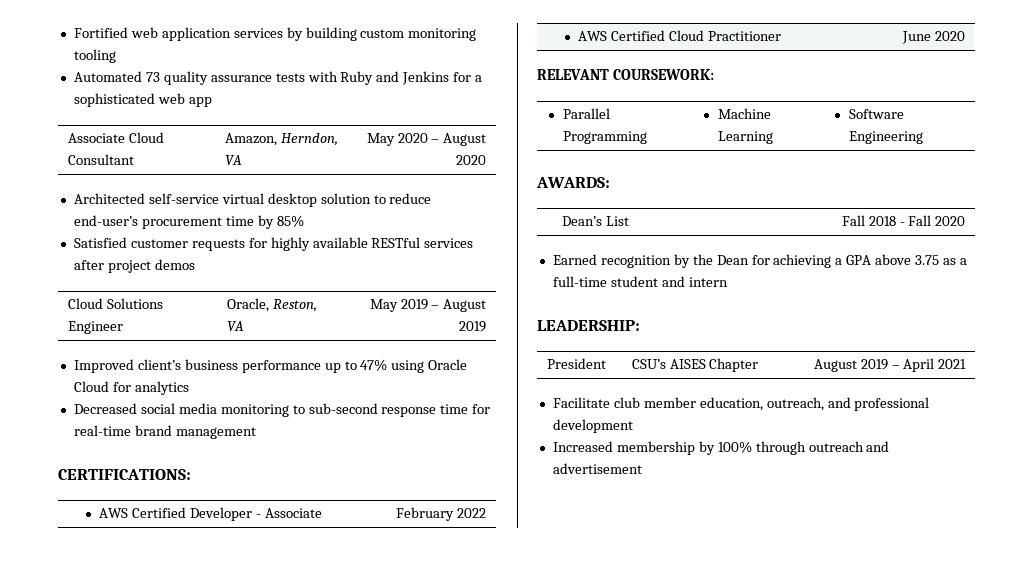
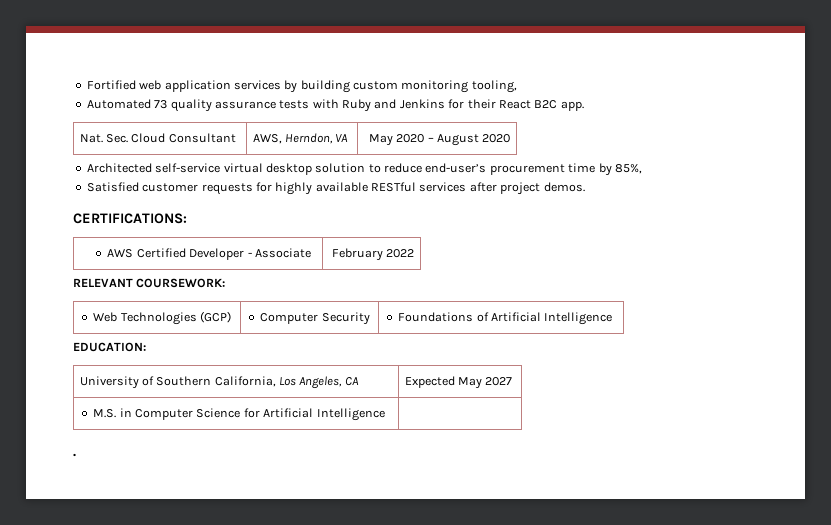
[73,49,116,63] tooling -> [471,80,517,93] tooling,
[475,75,483,82] [73,93,212,107] [67,133,125,143] a sophisticated web app // Associate -> [467,99,584,111] [79,134,128,143] their React B2C app. // Nat. Sec.
[224,133,277,146] Amazon, -> [252,134,282,144] AWS,
[276,215,304,227] 85% -> [614,164,642,174] 85%,
[154,259,195,270] [67,298,163,309] [67,321,123,334] [226,298,317,312] [226,321,244,332] [369,299,487,312] [459,321,487,332] [73,359,468,373] [73,381,189,395] [73,403,491,417] [73,425,256,439] demos // Cloud Solutions Engineer | Oracle, Reston, VA | May 2019 – August 2019 // Improved client’s business performance up to 47% using Oracle Cloud for analytics // Decreased social media monitoring to sub-second response time for real-time brand management -> [543,182,585,192] demos.
[578,30,781,41] [902,31,966,44] [537,69,714,80] [562,108,610,119] [562,131,647,144] [717,108,771,119] [717,131,773,144] [848,109,904,119] [848,131,923,144] [536,177,610,188] [562,216,630,226] [841,215,966,226] [552,254,967,268] [552,276,728,287] [537,320,640,331] [546,358,606,369] [631,358,759,372] [813,358,967,372] [552,397,930,411] [552,419,633,433] [552,441,890,455] [552,463,642,474] // AWS Certified Cloud Practitioner | June 2020 // RELEVANT COURSEWORK: // Parallel Programming | Machine Learning | Software Engineering // AWARDS: // Dean’s List | Fall 2018 - Fall 2020 // Earned recognition by the Dean for achieving a GPA above 3.75 as a full-time student and intern // LEADERSHIP: // President | CSU’s AISES Chapter | August 2019 – April 2021 // Facilitate club member education, outreach, and professional development // Increased membership by 100% through outreach and advertisement -> [73,278,226,288] [93,311,232,325] [260,312,370,325] [398,312,613,325] [73,342,146,352] [79,376,359,389] [404,376,513,389] [93,408,385,421] [73,453,76,457] // RELEVANT COURSEWORK: // Web Technologies (GCP) | Computer Security | Foundations of Artificial Intelligence // EDUCATION: // University of Southern California, Los Angeles, CA | Expected May 2027 // M.S. in Computer Science for Artificial Intelligence | // .

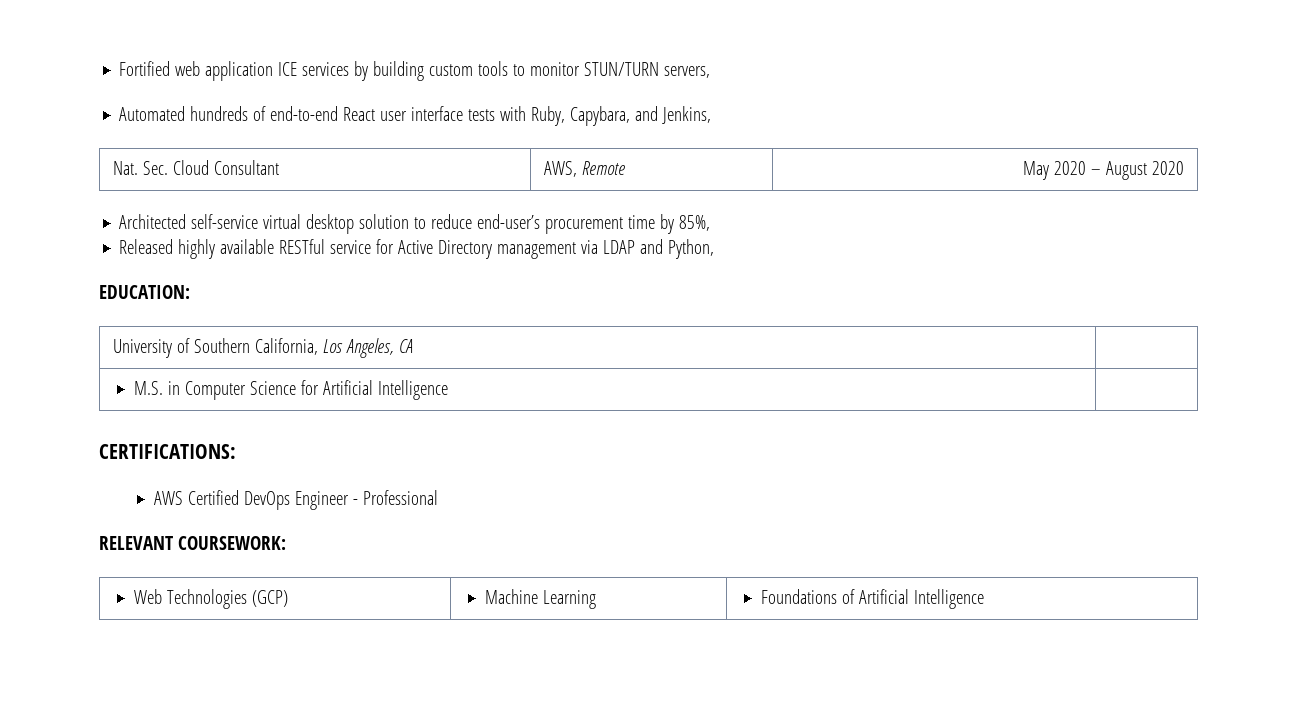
(231, 86) none -> [278,62,298,76] ICE
[401,80,517,93] [86,99,584,112] monitoring tooling, // Automated 73 quality assurance tests with Ruby and Jenkins for their React B2C app. -> [478,61,711,78] [119,106,712,126] tools to monitor STUN/TURN servers, // Automated hundreds of end-to-end React user interface tests with Ruby, Capybara, and Jenkins,
[284,133,349,144] Herndon, VA -> [582,161,626,175] Remote
[86,182,585,195] [73,213,187,224] [107,248,311,260] [332,248,415,261] [73,278,226,288] [93,311,232,325] [260,312,370,325] [398,312,613,325] Satisfied customer requests for highly available RESTful services after project demos. // CERTIFICATIONS: // AWS Certified Developer - Associate | February 2022 // RELEVANT COURSEWORK: // Web Technologies (GCP) | Computer Security | Foundations of Artificial Intelligence -> [119,239,715,259] Released highly available RESTful service for Active Directory management via LDAP and Python,
[404,376,513,389] Expected May 2027 -> (414, 346) none
[73,453,76,457] . -> [99,444,236,459] [153,490,438,510] [99,536,286,550] [133,589,288,609] [484,589,596,609] [760,589,984,609] CERTIFICATIONS: // AWS Certified DevOps Engineer - Professional // RELEVANT COURSEWORK: // Web Technologies (GCP) | Machine Learning | Foundations of Artificial Intelligence

